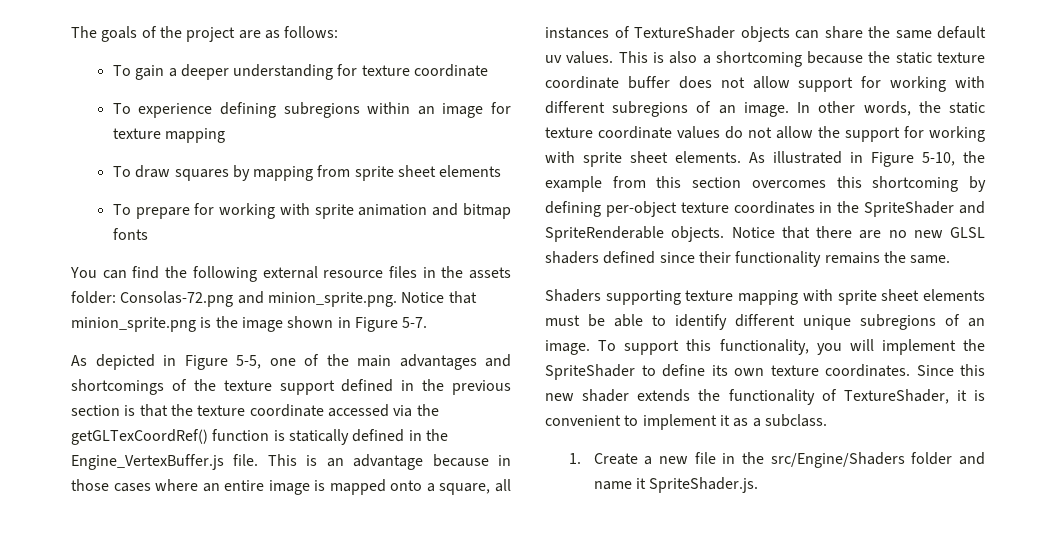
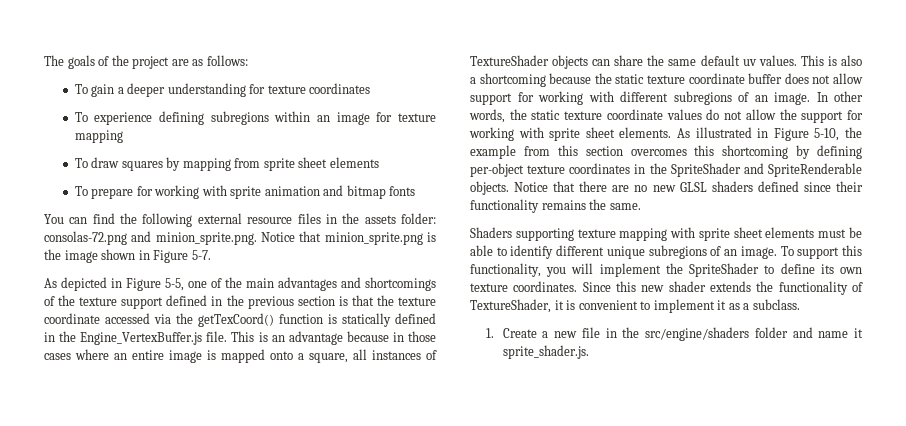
[414,64,489,77] coordinate -> [309,83,371,94] coordinates
[120,291,234,307] Consolas-72.png -> [44,231,127,245] consolas-72.png
[71,429,208,445] getGLTexCoordRef() -> [198,313,274,327] getTexCoord()
[770,452,905,468] src/Engine/Shaders -> [645,327,750,341] src/engine/shaders
[649,477,759,493] SpriteShader.js. -> [502,345,589,359] sprite_shader.js.

